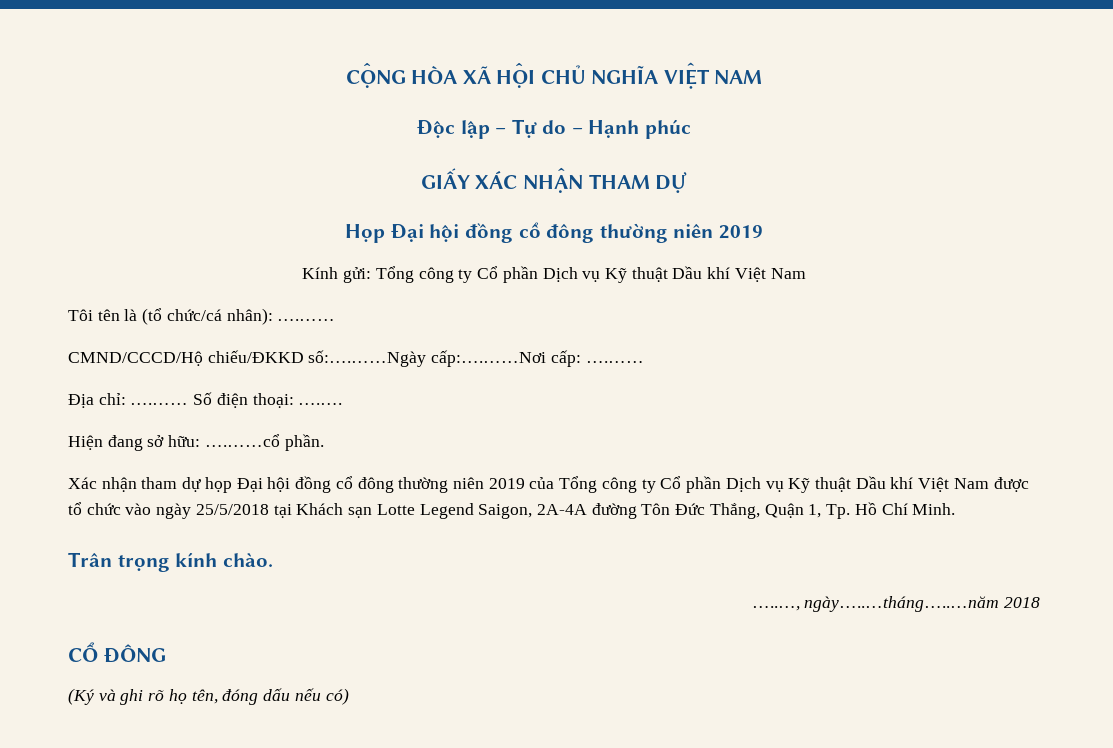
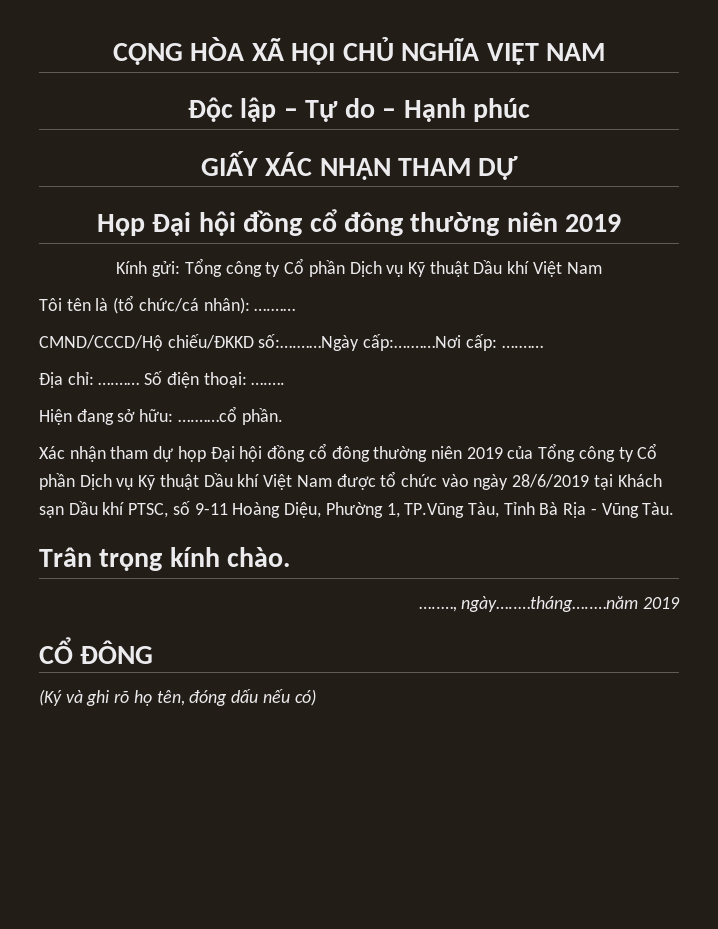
[195,504,269,515] 25/5/2018 -> [512,474,590,488] 28/6/2019
[376,502,956,519] Lotte Legend Saigon, 2A-4A đường Tôn Đức Thắng, Quận 1, Tp. Hồ Chí Minh. -> [68,501,675,518] Dầu khí PTSC, số 9-11 Hoàng Diệu, Phường 1, TP.Vũng Tàu, Tỉnh Bà Rịa - Vũng Tàu.
[1004,597,1040,608] 2018 -> [643,597,681,609] 2019

